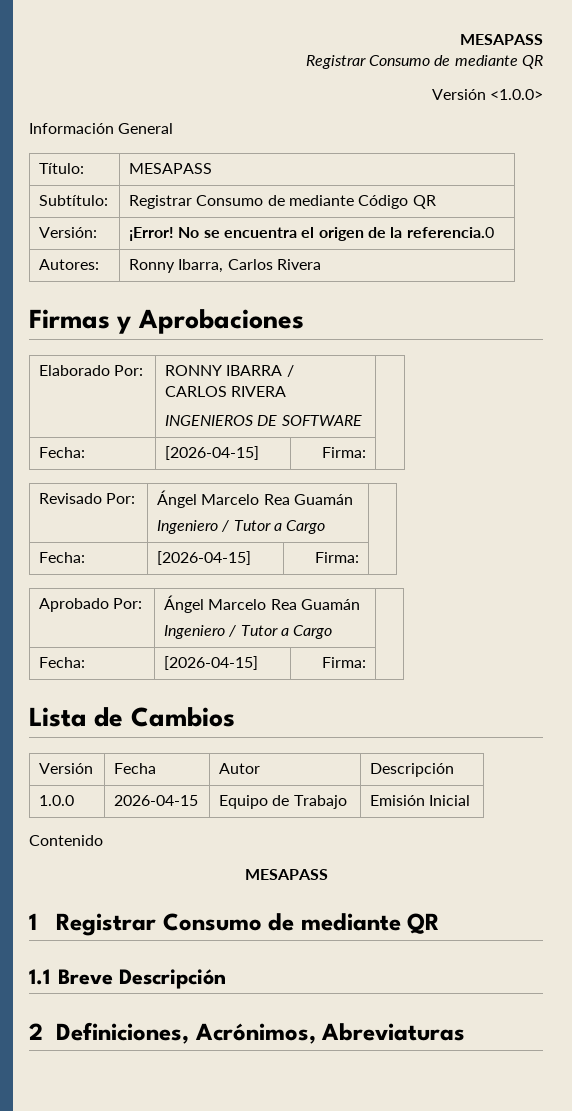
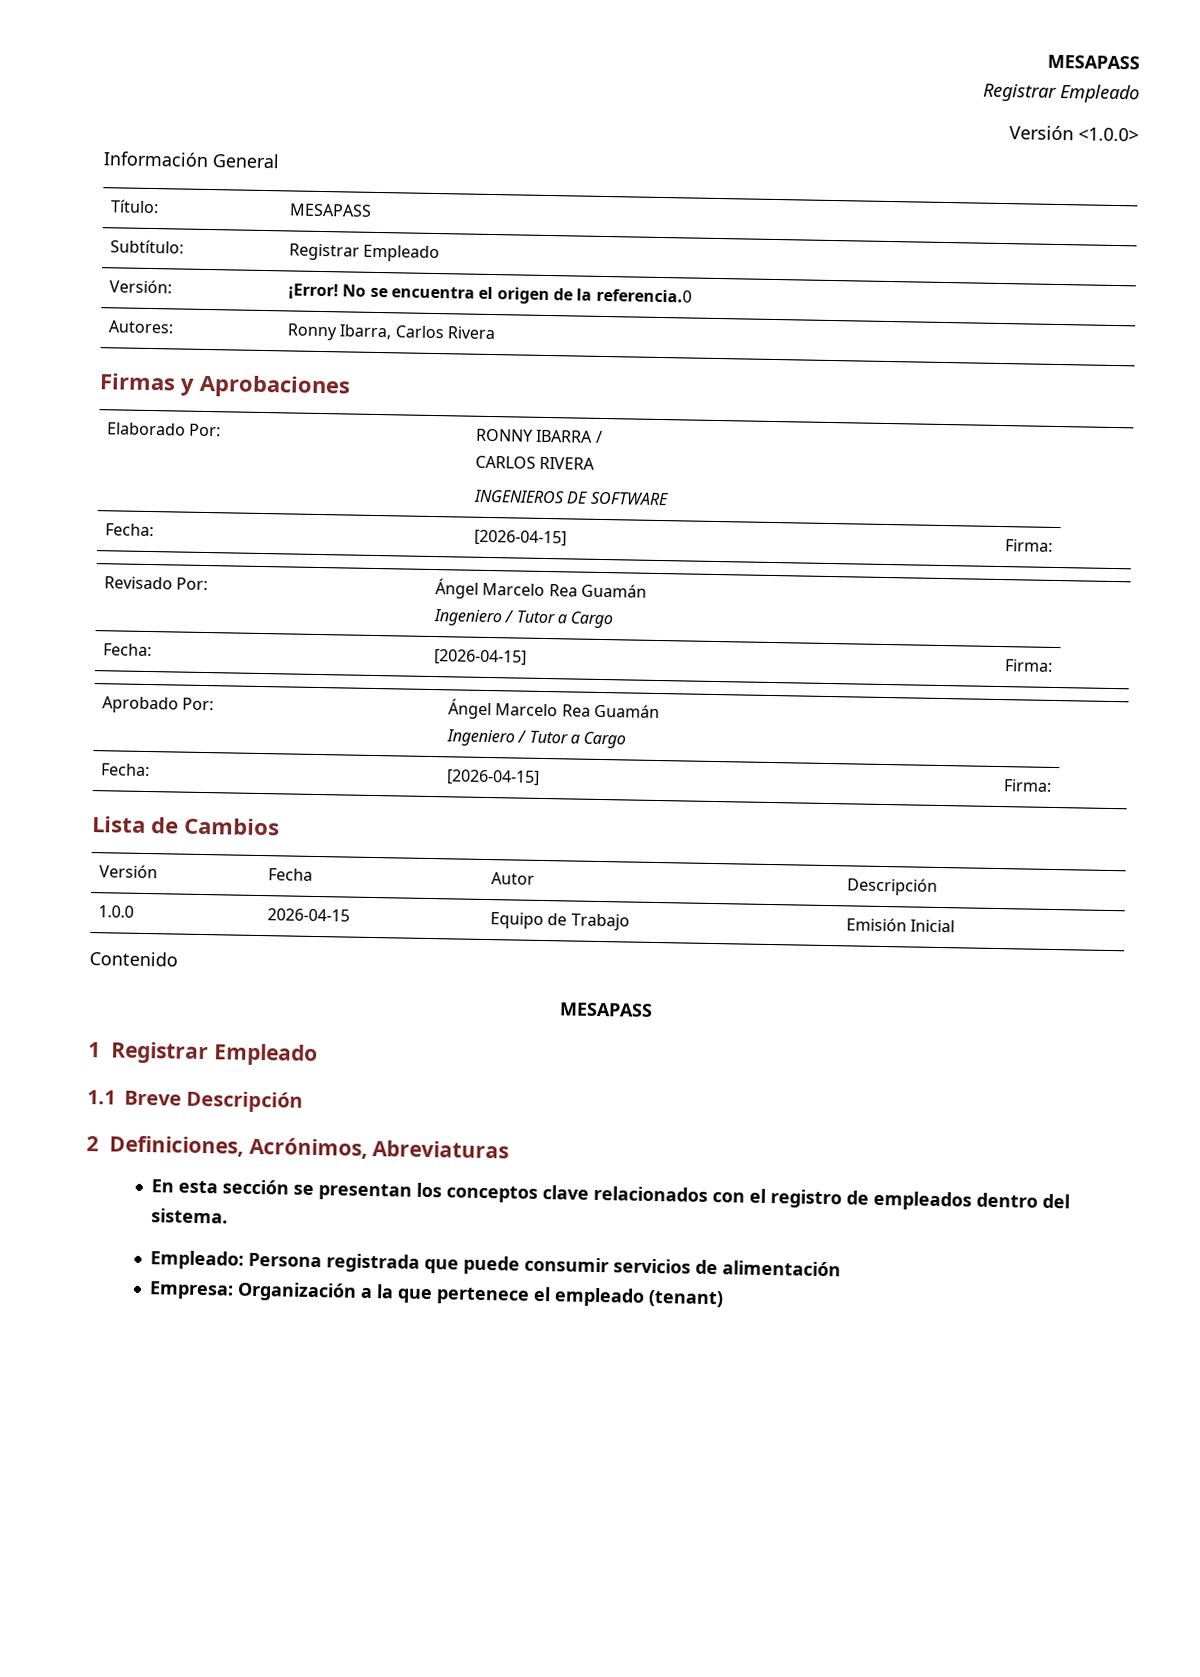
[369,55,543,69] Consumo de mediante QR -> [1060,83,1140,104] Empleado
[196,195,436,209] Consumo de mediante Código QR -> [363,244,441,263] Empleado
[162,913,440,934] Consumo de mediante QR -> [212,1043,318,1067] Empleado
(466, 1032) none -> [150,1179,1070,1211] [150,1208,228,1224] [149,1250,841,1277] [148,1281,724,1308] // En esta sección se presentan los conceptos clave relacionados con el registro de empleados dentro del sistema. // Empleado: Persona registrada que puede consumir servicios de alimentación // Empresa: Organización a la que pertenece el empleado (tenant)

